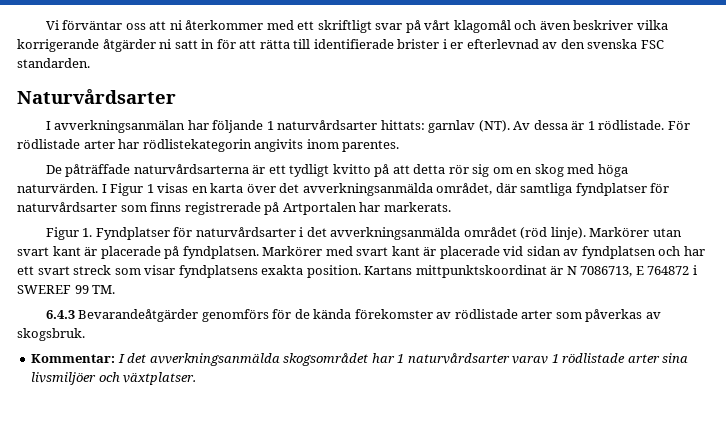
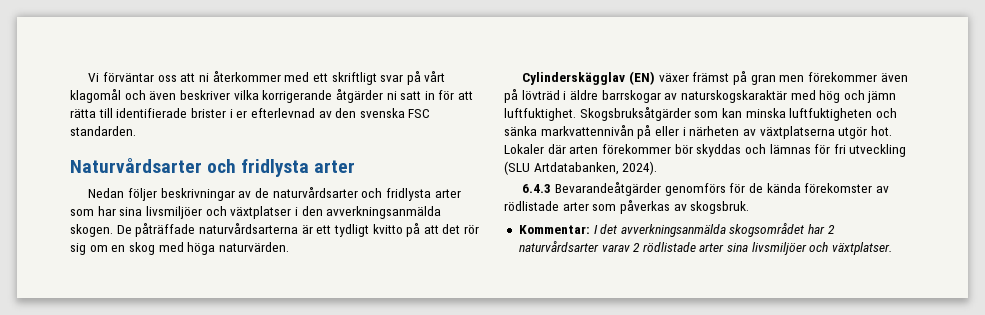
[45,120,690,133] [17,139,400,152] // I avverkningsanmälan har följande 1 naturvårdsarter hittats: garnlav (NT). Av dessa är 1 rödlistade. För rödlistade arter har rödlistekategorin angivits inom parentes. // -> [207,159,356,177] [88,187,461,201] [70,206,442,219] [70,224,113,237] och fridlysta arter // Nedan följer beskrivningar av de naturvårdsarter och fridlysta arter som har sina livsmiljöer och växtplatser i den avverkningsanmälda skogen.
[413,164,446,174] detta -> [442,224,461,234] det
[101,183,670,196] [17,202,451,215] [45,227,682,240] [17,246,705,259] [17,265,697,278] [17,285,116,294] I Figur 1 visas en karta över det avverkningsanmälda området, där samtliga fyndplatser för naturvårdsarter som finns registrerade på Artportalen har markerats. // Figur 1. Fyndplatser för naturvårdsarter i det avverkningsanmälda området (röd linje). Markörer utan svart kant är placerade på fyndplatsen. Markörer med svart kant är placerade vid sidan av fyndplatsen och har ett svart streck som visar fyndplatsens exakta position. Kartans mittpunktskoordinat är N 7086713, E 764872 i SWEREF 99 TM. -> [522,71,908,85] [504,89,897,103] [504,107,897,121] [504,125,892,139] [504,144,907,157] [504,161,658,175] // Cylinderskägglav (EN) växer främst på gran men förekommer även på lövträd i äldre barrskogar av naturskogskaraktär med hög och jämn luftfuktighet. Skogsbruksåtgärder som kan minska luftfuktigheten och sänka markvattennivån på eller i närheten av växtplatserna utgör hot. Lokaler där arten förekommer bör skyddas och lämnas för fri utveckling (SLU Artdatabanken, 2024).
[397,354,405,363] 1 -> [827,225,835,234] 2
[551,354,559,363] 1 -> [633,243,641,252] 2

